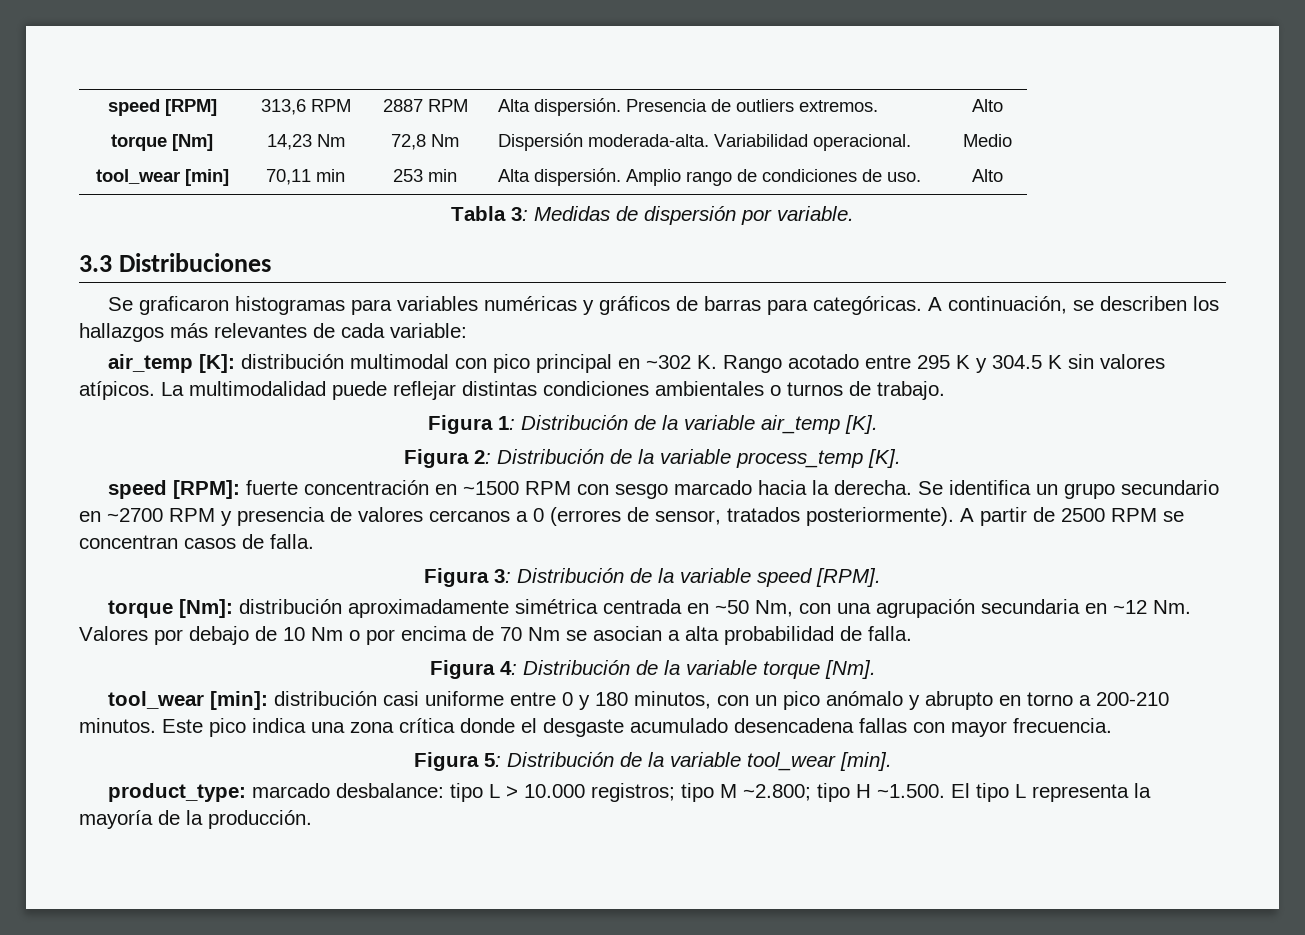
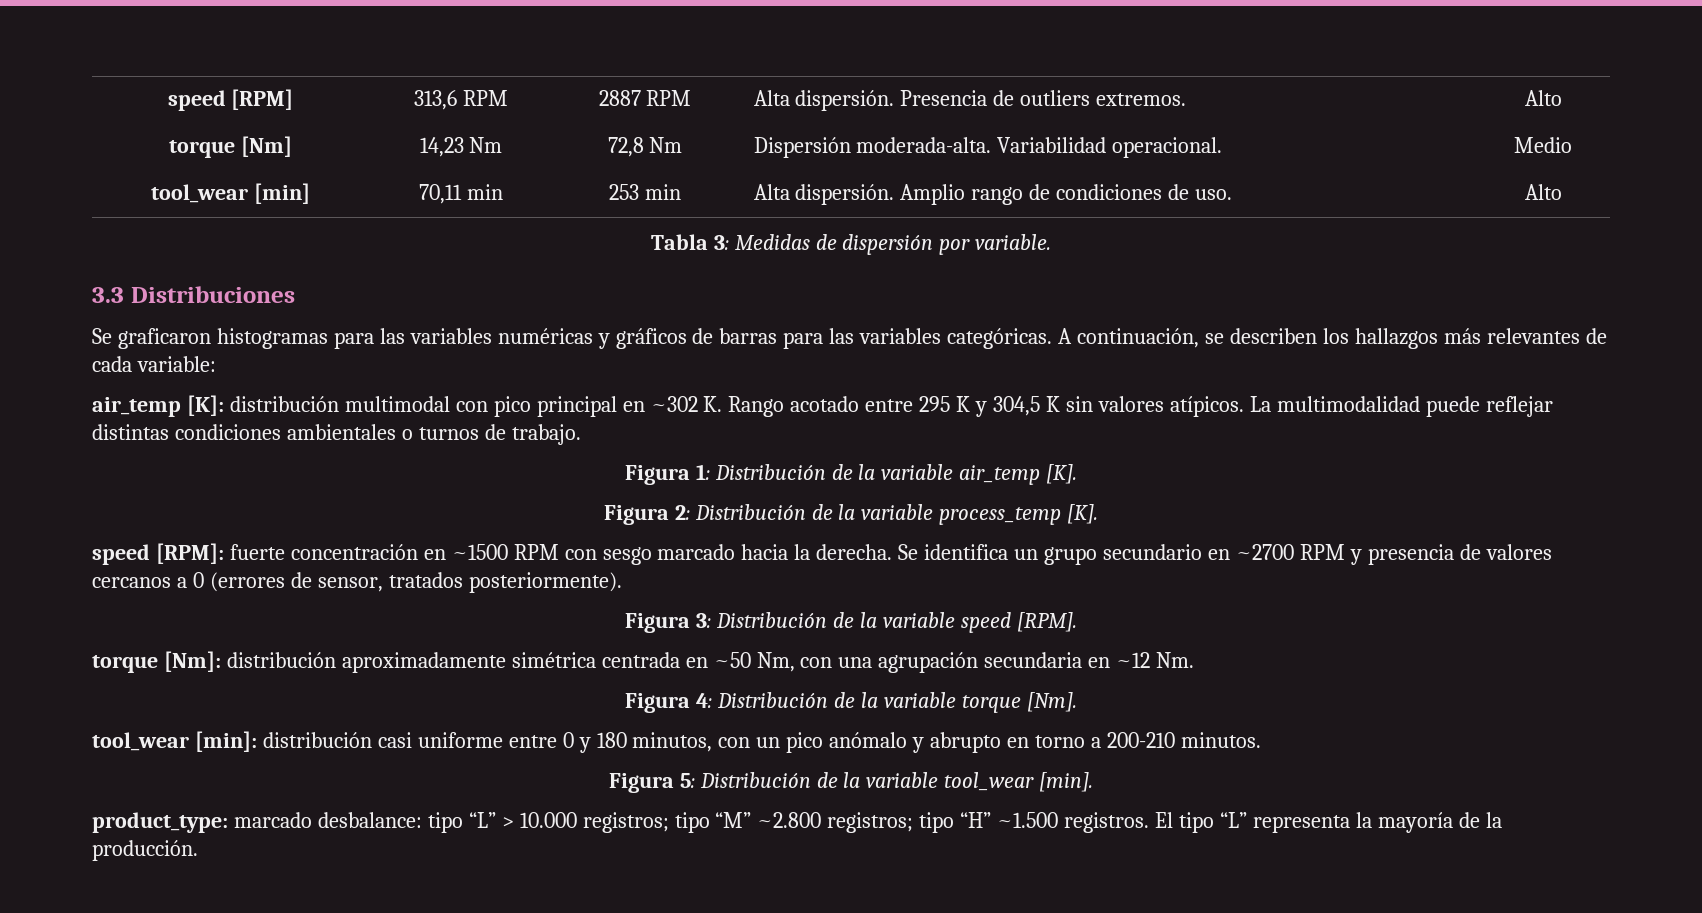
(392, 307) none -> [379,328,405,344] las
(808, 307) none -> [829,328,942,344] las variables
[991,355,1042,369] 304.5 -> [993,396,1041,416] 304,5
[960,507,1184,526] [79,534,314,549] A partir de 2500 RPM se concentran casos de falla. -> (622, 582) none
[79,626,912,645] Valores por debajo de 10 Nm o por encima de 70 Nm se asocian a alta probabilidad de falla. -> (1195, 660) none
[162,718,1112,737] Este pico indica una zona crítica donde el desgaste acumulado desencadena fallas con mayor frecuencia. -> (1261, 740) none
[488,784,500,798] L -> [468,812,496,828] “L”
[719,783,945,802] M ~2.800; tipo H ~1.500. -> [715,812,1150,833] “M” ~2.800 registros; tipo “H” ~1.500 registros.
[1014,784,1026,798] L -> [1219,812,1247,828] “L”

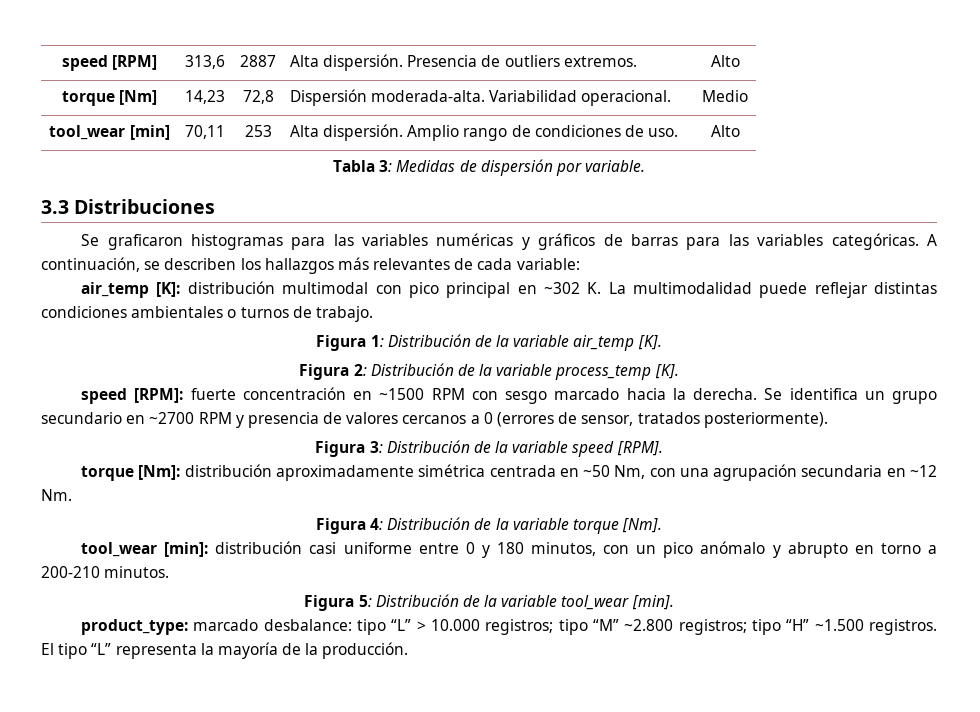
[462,90,508,106] RPM -> (225, 62) none
[646,90,692,106] RPM -> (276, 61) none
[469,137,503,153] Nm -> (225, 97) none
[649,137,683,153] Nm -> (274, 97) none
[466,184,503,200] min -> (225, 132) none
[644,184,681,200] min -> (272, 131) none
[728,396,1244,417] Rango acotado entre 295 K y 304,5 K sin valores atípicos. -> (602, 288) none

